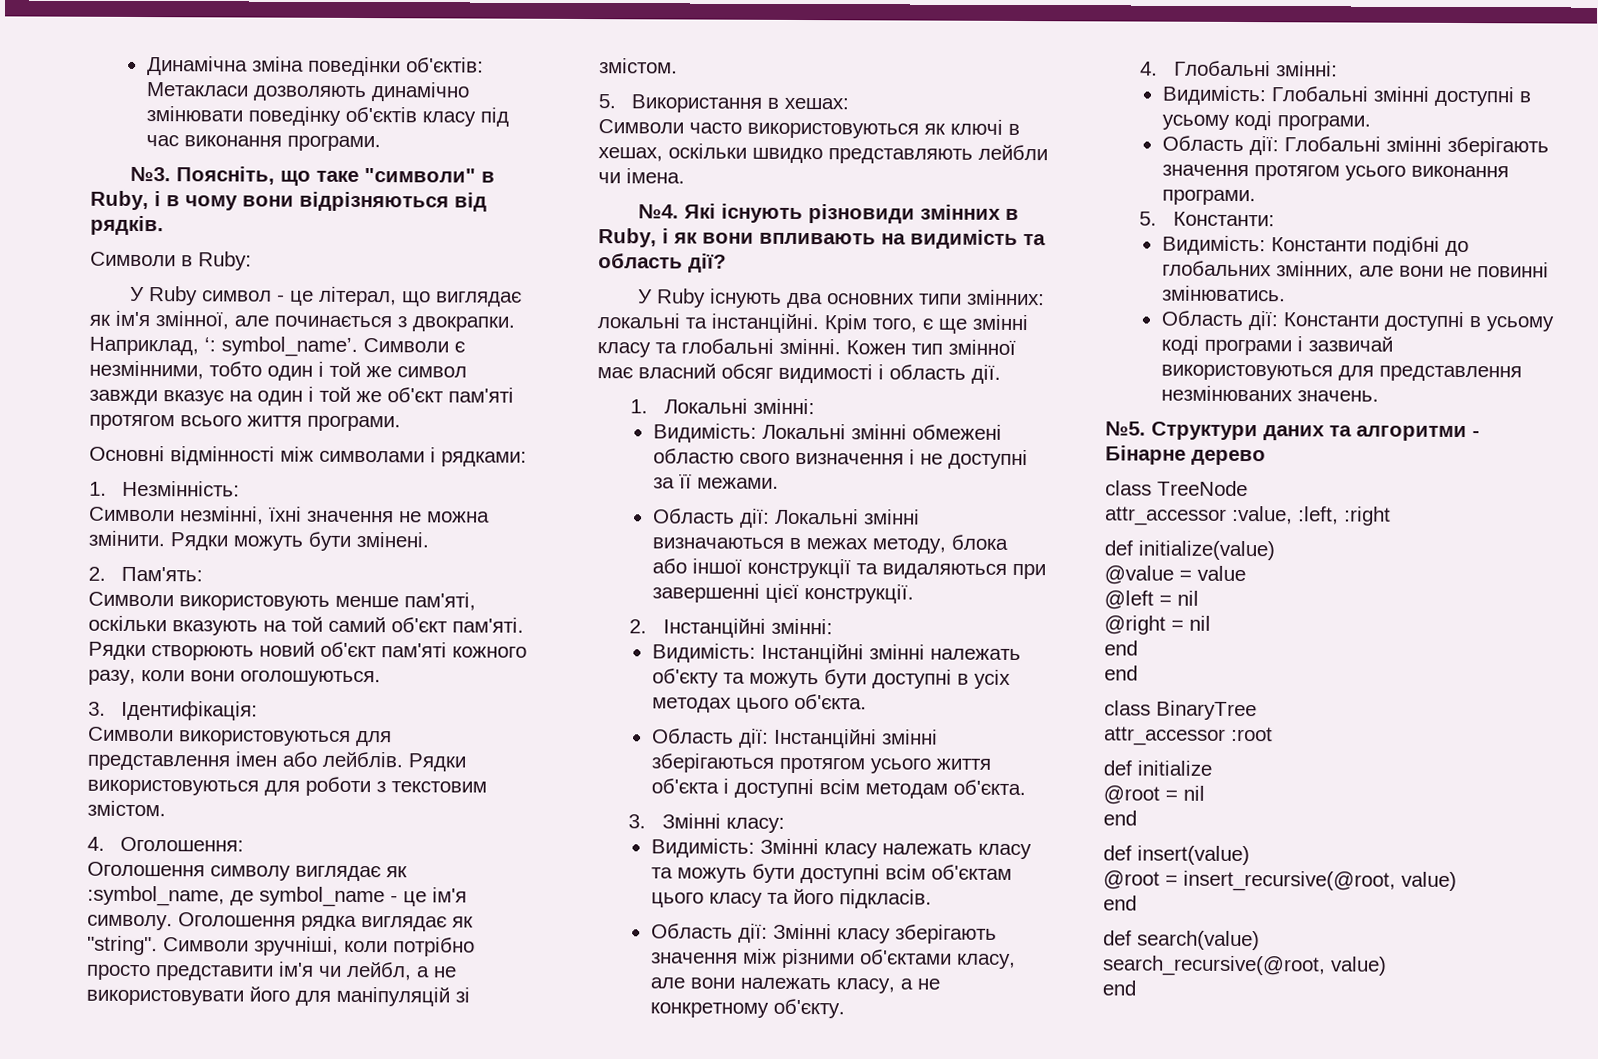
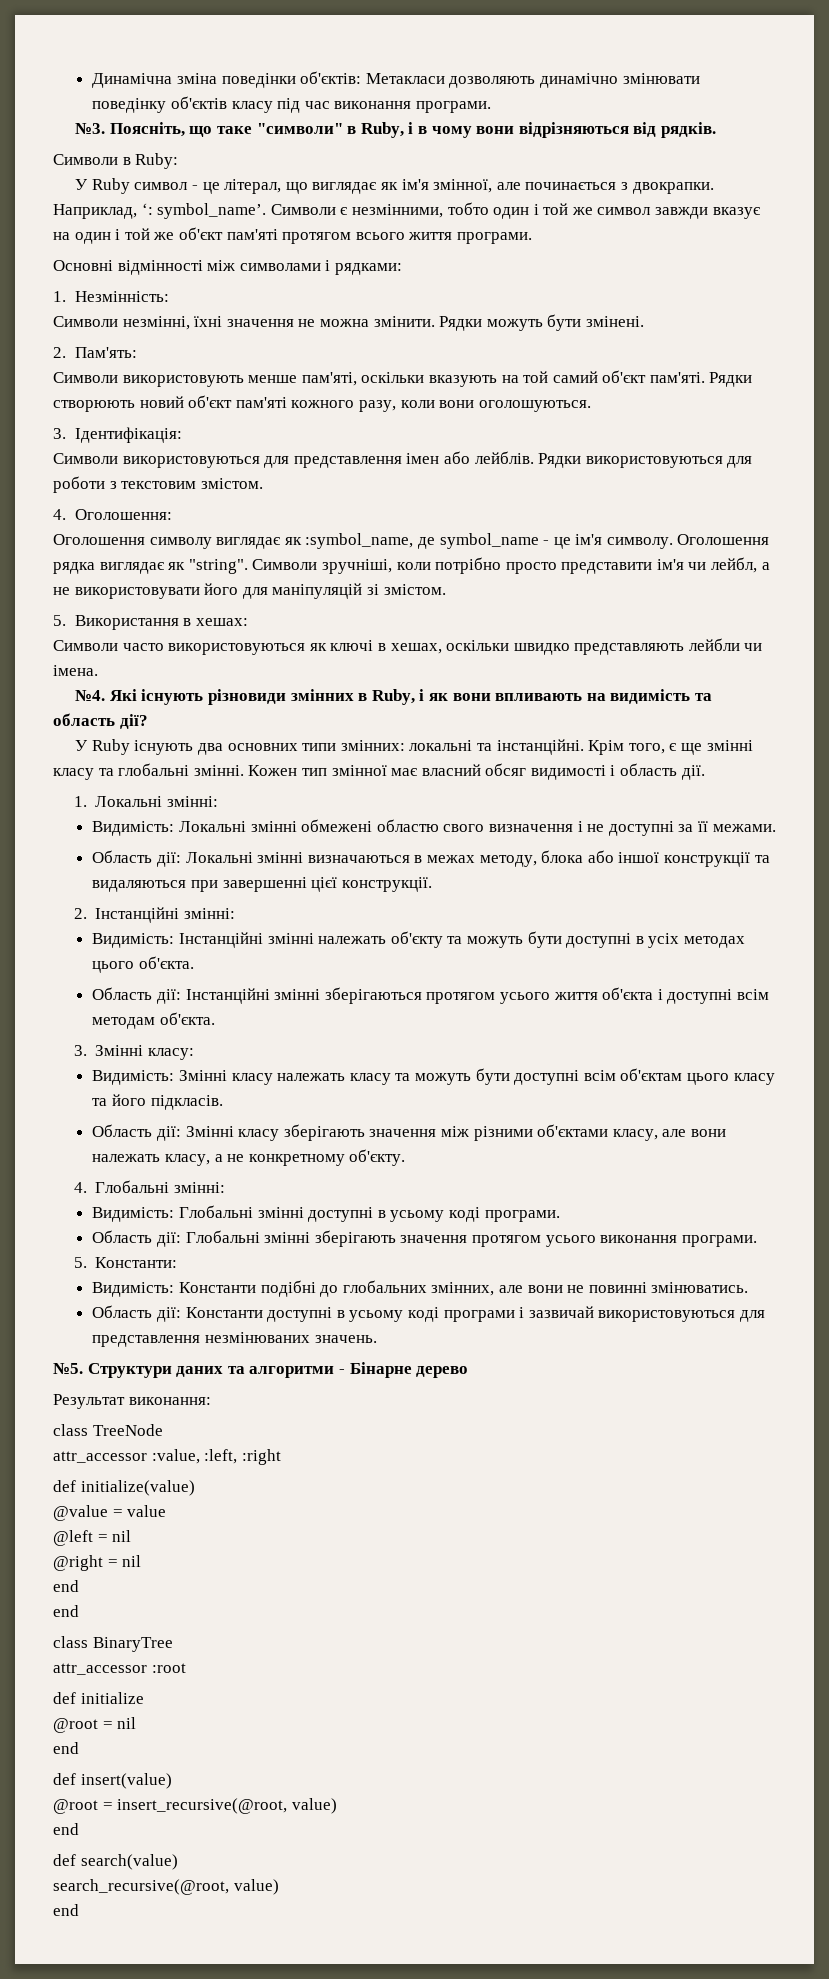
(1266, 457) none -> [53,1394,211,1409] // Результат виконання:

